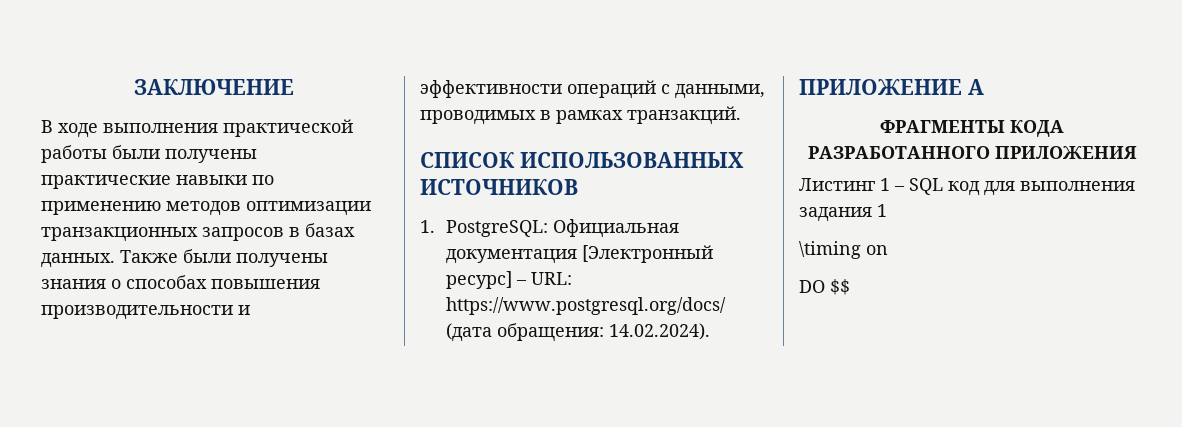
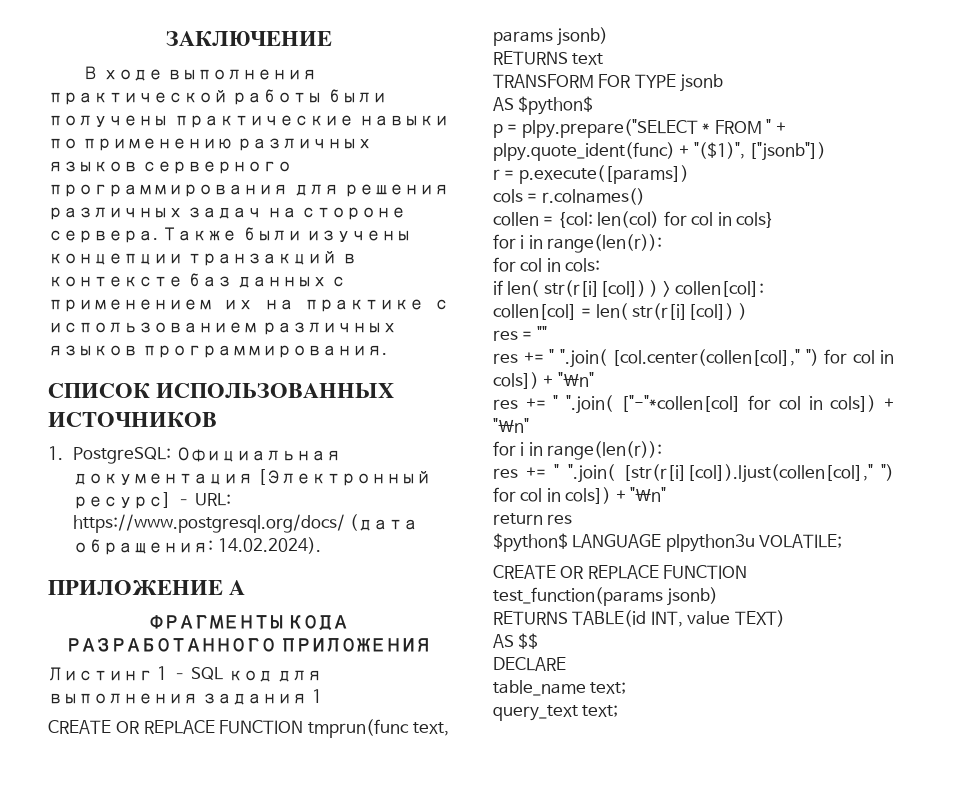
[166,201,371,216] [41,223,355,242] [41,249,328,268] [41,275,320,289] [41,305,250,320] [420,80,765,99] [420,106,741,125] методов оптимизации транзакционных запросов в базах данных. Также были получены знания о способах повышения производительности и эффективности операций с данными, проводимых в рамках транзакций. -> [236,138,372,151] [48,161,293,174] [48,184,449,197] [48,207,407,220] [48,227,412,243] [48,251,357,266] [48,273,347,288] [48,299,449,312] [48,322,398,335] [48,345,388,358] различных языков серверного программирования для решения различных задач на стороне сервера. Также были изучены концепции транзакций в контексте баз данных с применением их на практике с использованием различных языков программирования.
[799,241,888,259] [799,279,850,295] \timing on // DO $$ -> [48,719,450,738] [493,27,609,46] [493,51,604,65] [493,74,724,92] [493,96,594,115] [493,119,786,138] [493,142,827,161] [493,165,689,184] [493,188,645,205] [493,211,775,228] [493,234,663,253] [493,257,601,272] [493,280,765,297] [493,303,747,320] [493,326,547,341] [493,349,894,368] [493,372,594,389] [493,395,895,414] [493,418,529,433] [493,441,663,460] [493,464,894,483] [493,487,667,504] [493,513,573,525] [493,533,843,552] [493,565,748,579] [493,587,719,606] [493,610,785,627] [493,633,539,649] [493,657,566,671] [493,680,627,696] [493,705,619,721] CREATE OR REPLACE FUNCTION tmprun(func text, params jsonb) // RETURNS text // TRANSFORM FOR TYPE jsonb // AS $python$ // p = plpy.prepare("SELECT * FROM " + plpy.quote_ident(func) + "($1)", ["jsonb"]) // r = p.execute([params]) // cols = r.colnames() // collen = {col: len(col) for col in cols} // for i in range(len(r)): // for col in cols: // if len( str(r[i][col]) ) > collen[col]: // collen[col] = len( str(r[i][col]) ) // res = "" // res += " ".join( [col.center(collen[col]," ") for col in cols]) + "\n" // res += " ".join( ["-"*collen[col] for col in cols]) + "\n" // for i in range(len(r)): // res += " ".join( [str(r[i][col]).ljust(collen[col]," ") for col in cols]) + "\n" // return res // $python$ LANGUAGE plpython3u VOLATILE; // CREATE OR REPLACE FUNCTION test_function(params jsonb) // RETURNS TABLE(id INT, value TEXT) // AS $$ // DECLARE // table_name text; // query_text text;

